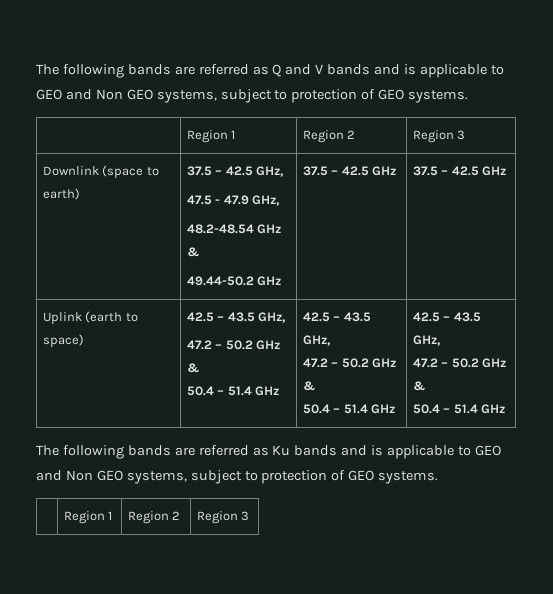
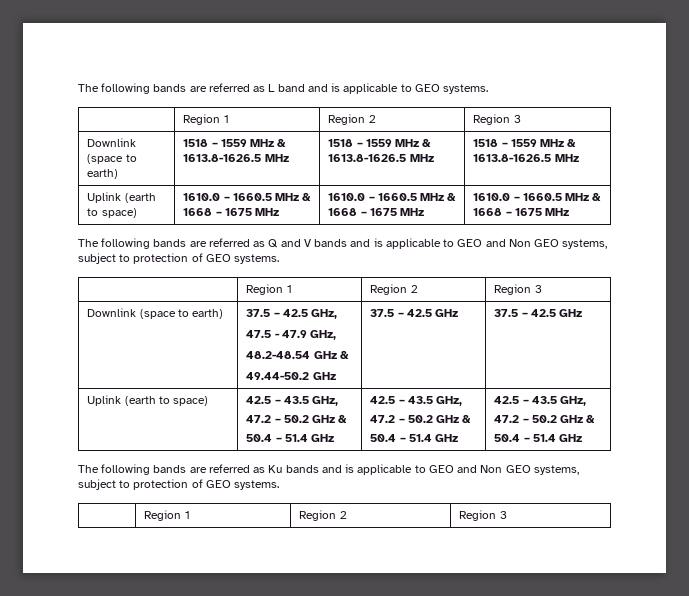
[36,64,269,78] The following bands are referred as -> [78,83,489,94] [183,114,229,125] [328,114,376,125] [473,114,521,125] [87,138,137,147] [87,154,137,164] [87,169,119,179] [183,138,287,147] [183,154,289,162] [328,138,432,147] [328,154,434,162] [473,138,577,147] [473,154,579,162] [87,192,156,203] [87,208,137,218] [183,192,312,201] [183,208,279,216] [328,192,457,201] [328,208,424,216] [473,192,602,201] [473,208,569,216] [78,238,266,249] The following bands are referred as L band and is applicable to GEO systems. // | Region 1 | Region 2 | Region 3 // Downlink (space to earth) | 1518 – 1559 MHz & 1613.8-1626.5 MHz | 1518 – 1559 MHz & 1613.8-1626.5 MHz | 1518 – 1559 MHz & 1613.8-1626.5 MHz // Uplink (earth to space) | 1610.0 – 1660.5 MHz & 1668 – 1675 MHz | 1610.0 – 1660.5 MHz & 1668 – 1675 MHz | 1610.0 – 1660.5 MHz & 1668 – 1675 MHz // The following bands are referred as

